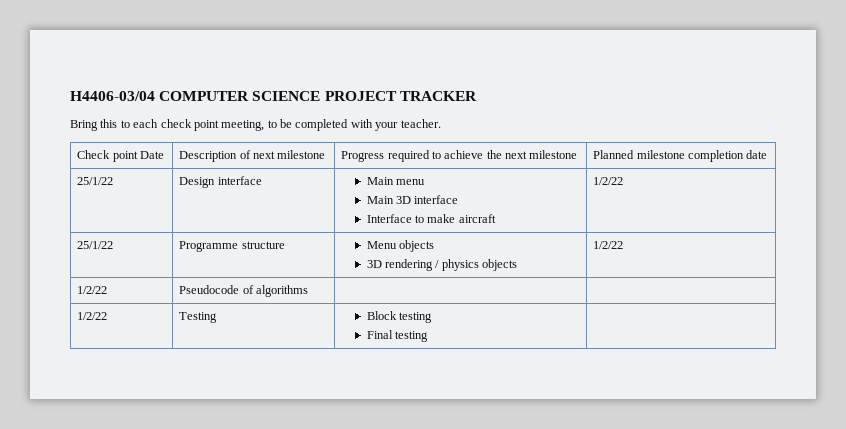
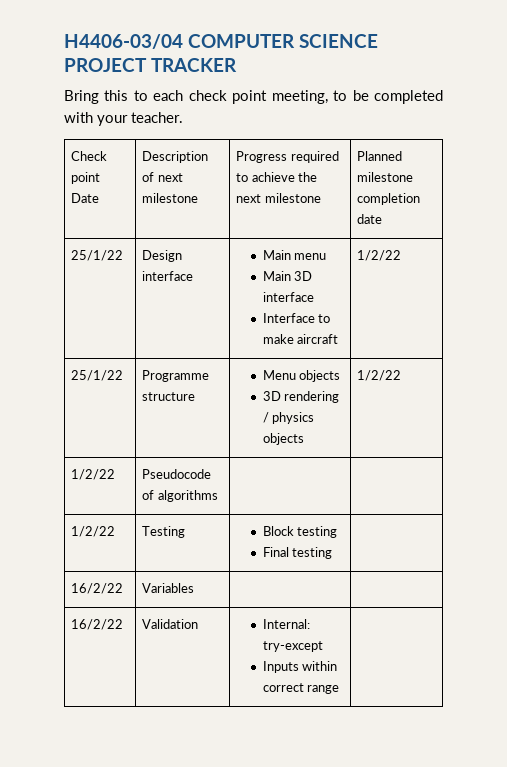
(429, 336) none -> [71,583,124,594] [142,583,195,593] [71,619,124,630] [142,619,199,629] [262,619,310,629] [262,641,323,652] [262,661,338,673] [262,683,340,694] // 16/2/22 | Variables | | // 16/2/22 | Validation | Internal: try-except // Inputs within correct range |

